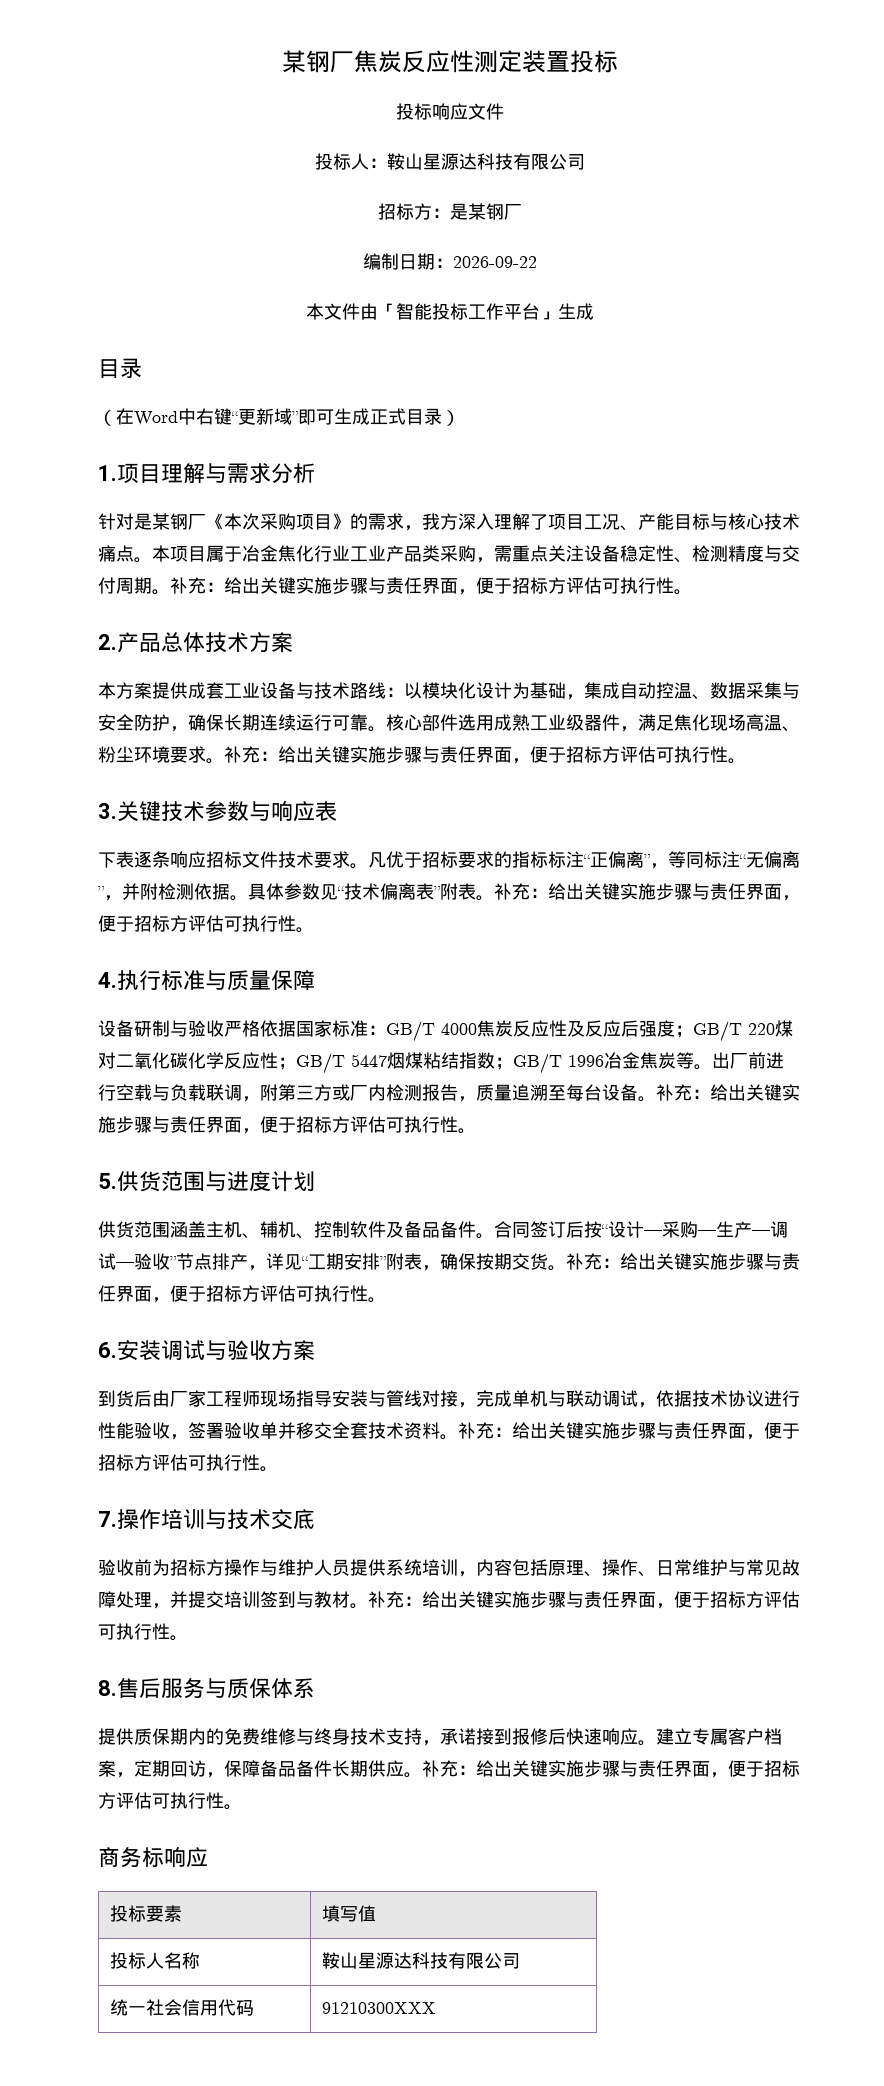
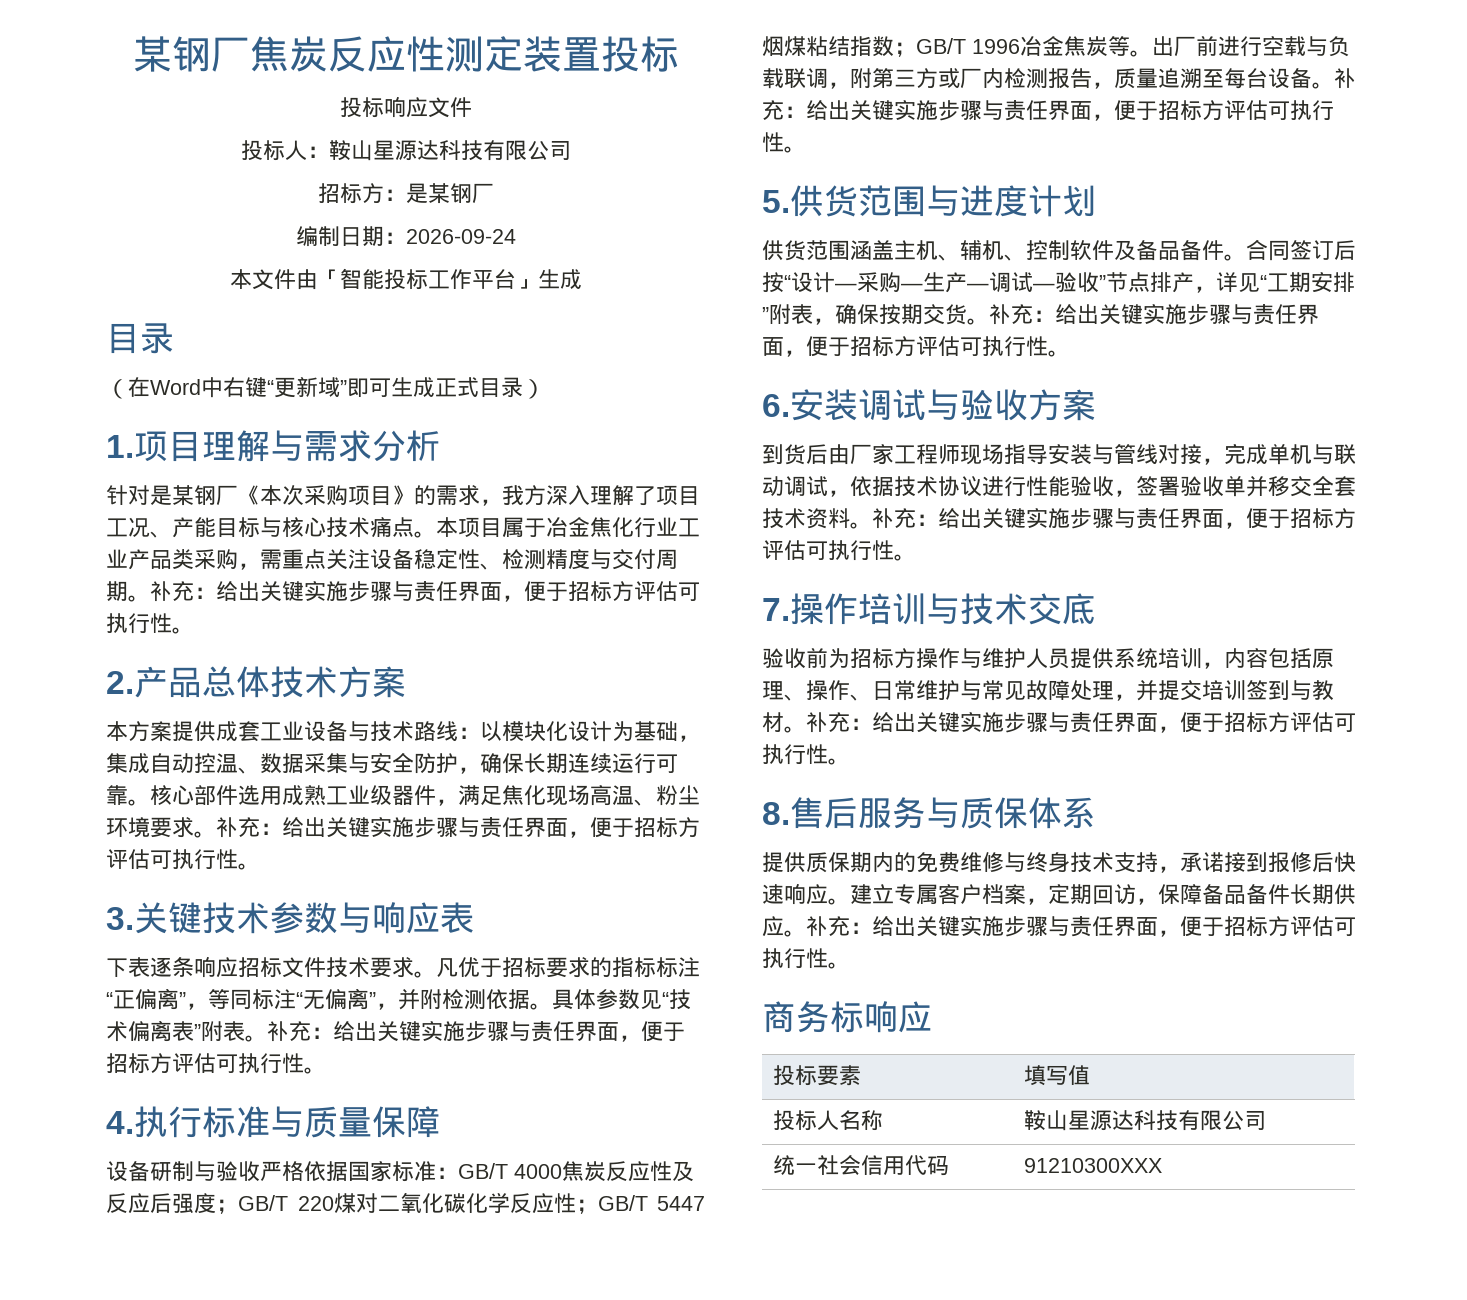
[452,256,537,268] 2026-09-22 -> [405,229,516,244] 2026-09-24

